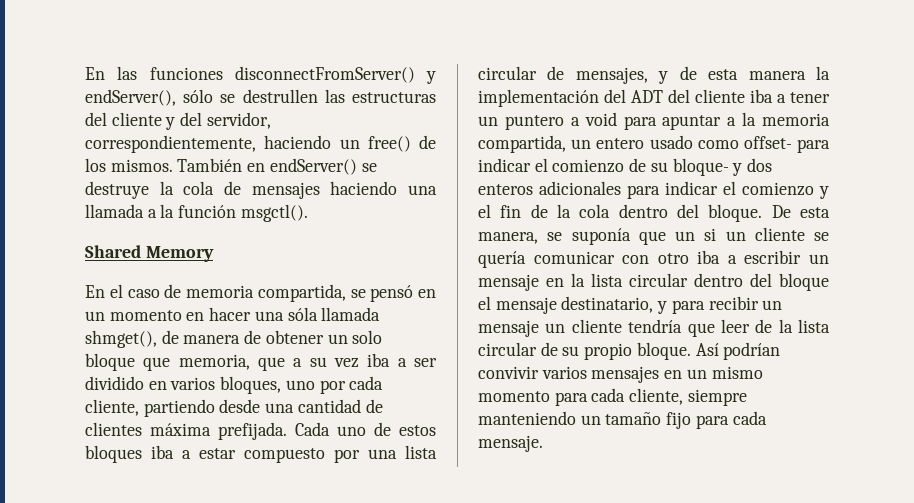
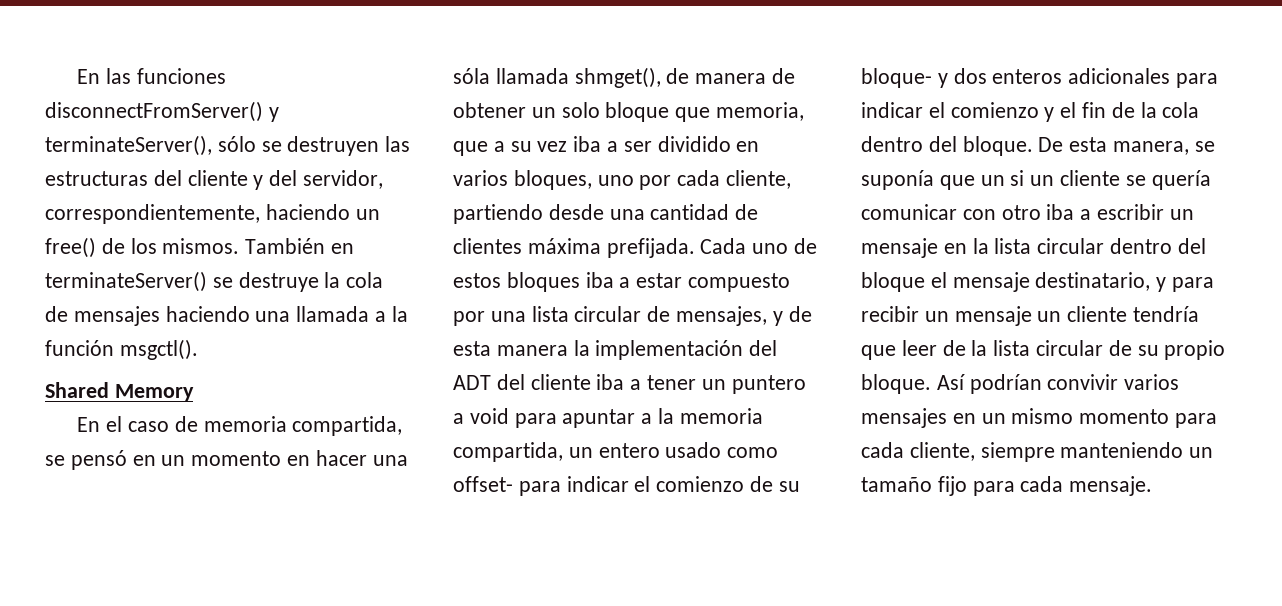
[85,89,176,106] endServer(), -> [45,135,212,156] terminateServer(),
[242,89,318,103] destrullen -> [287,136,380,156] destruyen
[269,158,357,175] endServer() -> [45,271,207,292] terminateServer()

